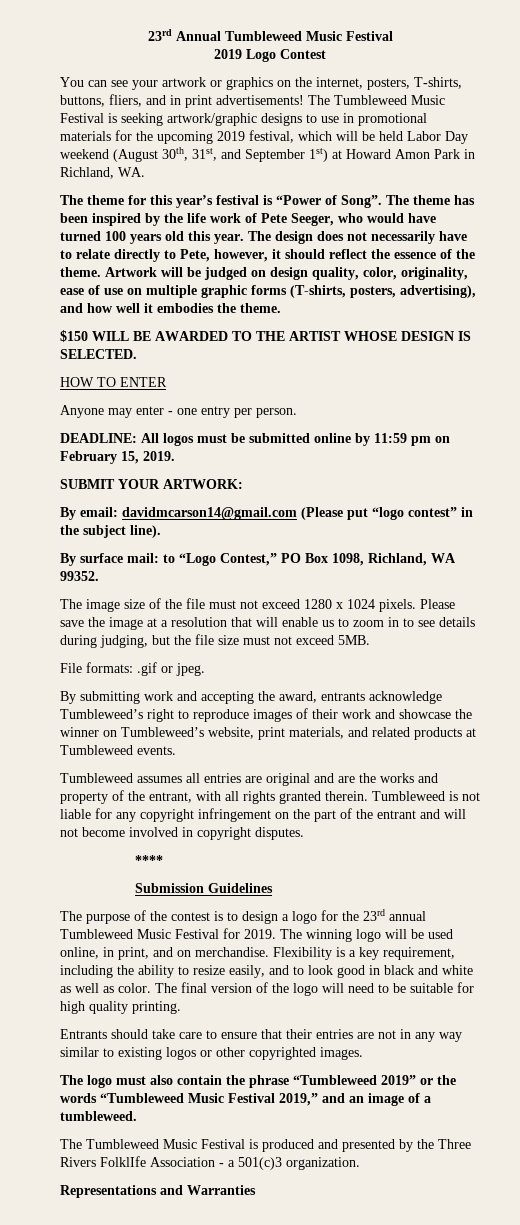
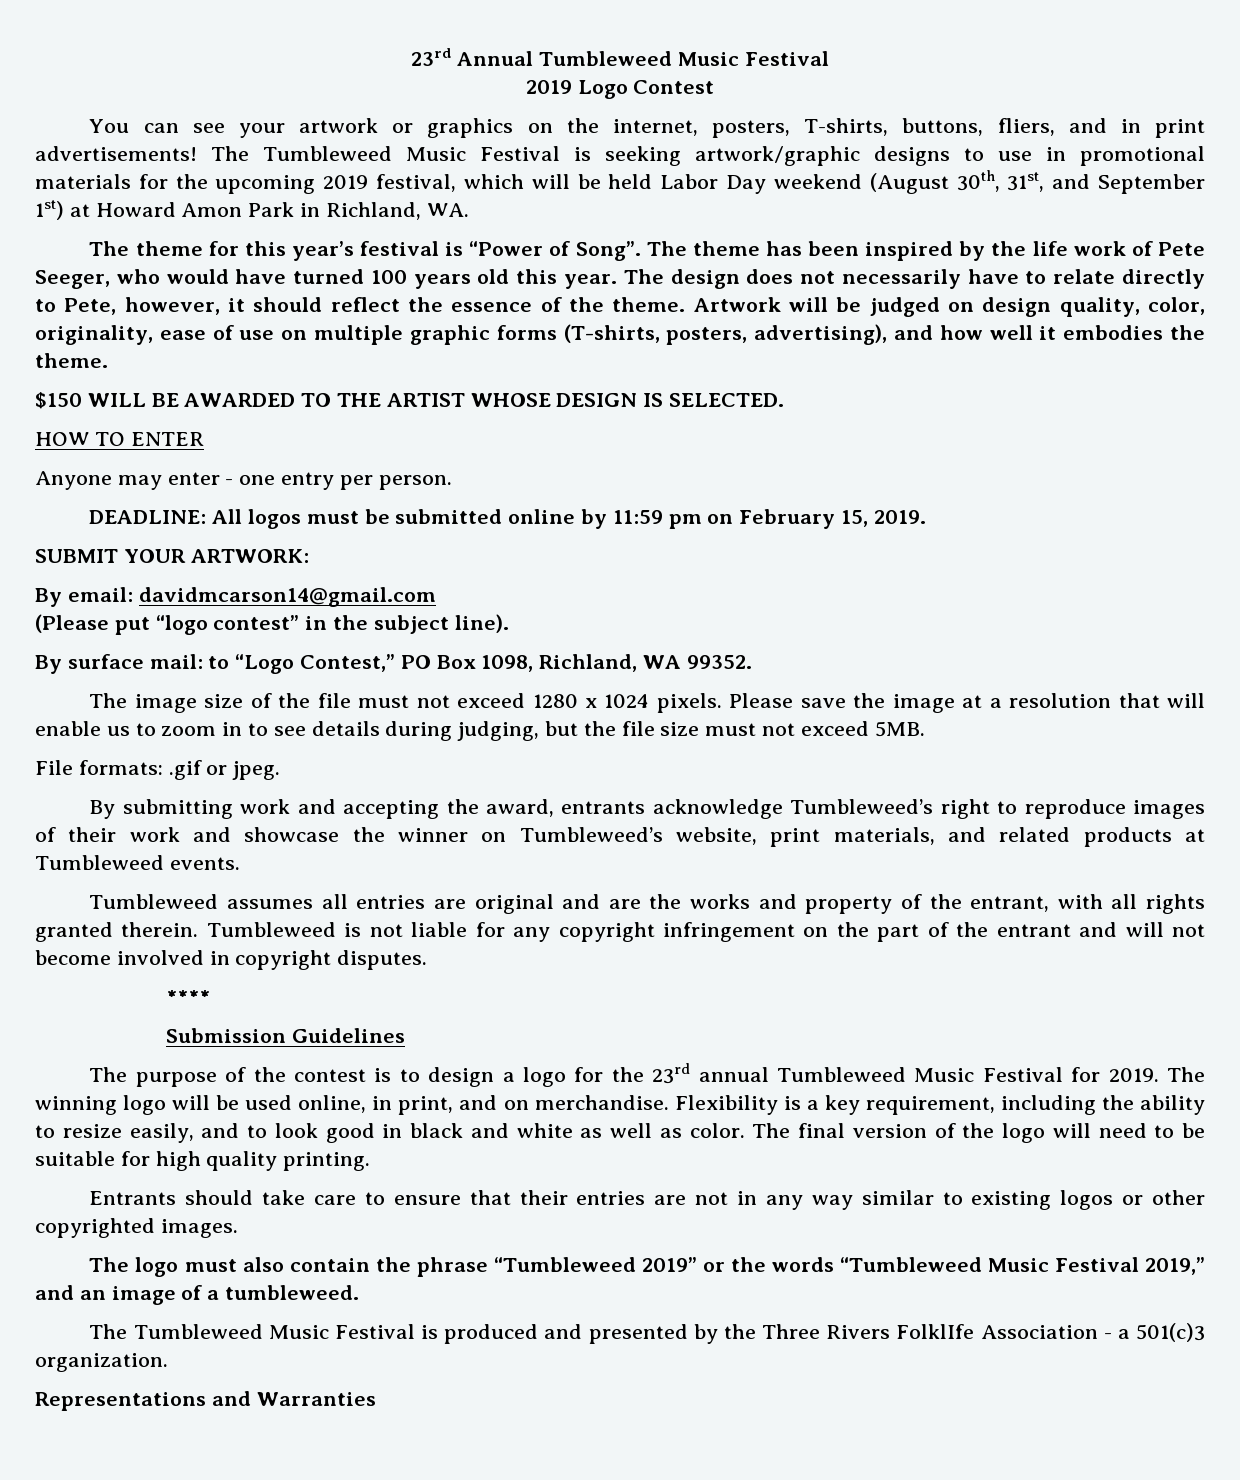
(297, 513) none -> (436, 597) //

